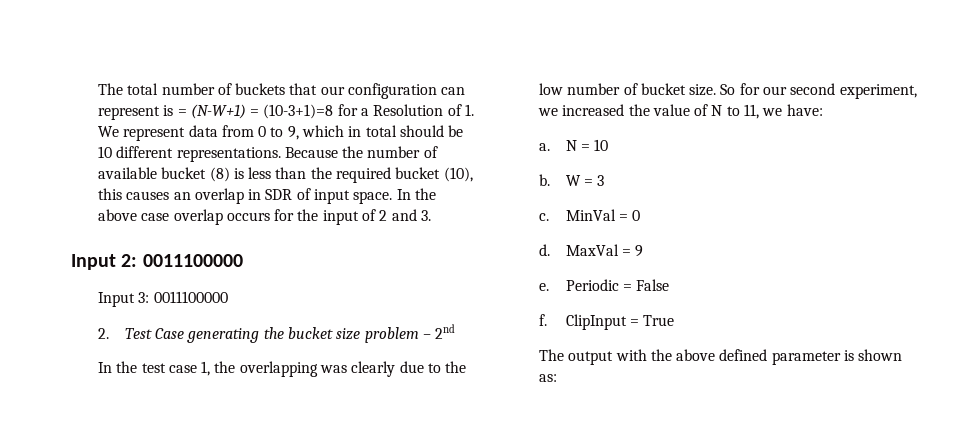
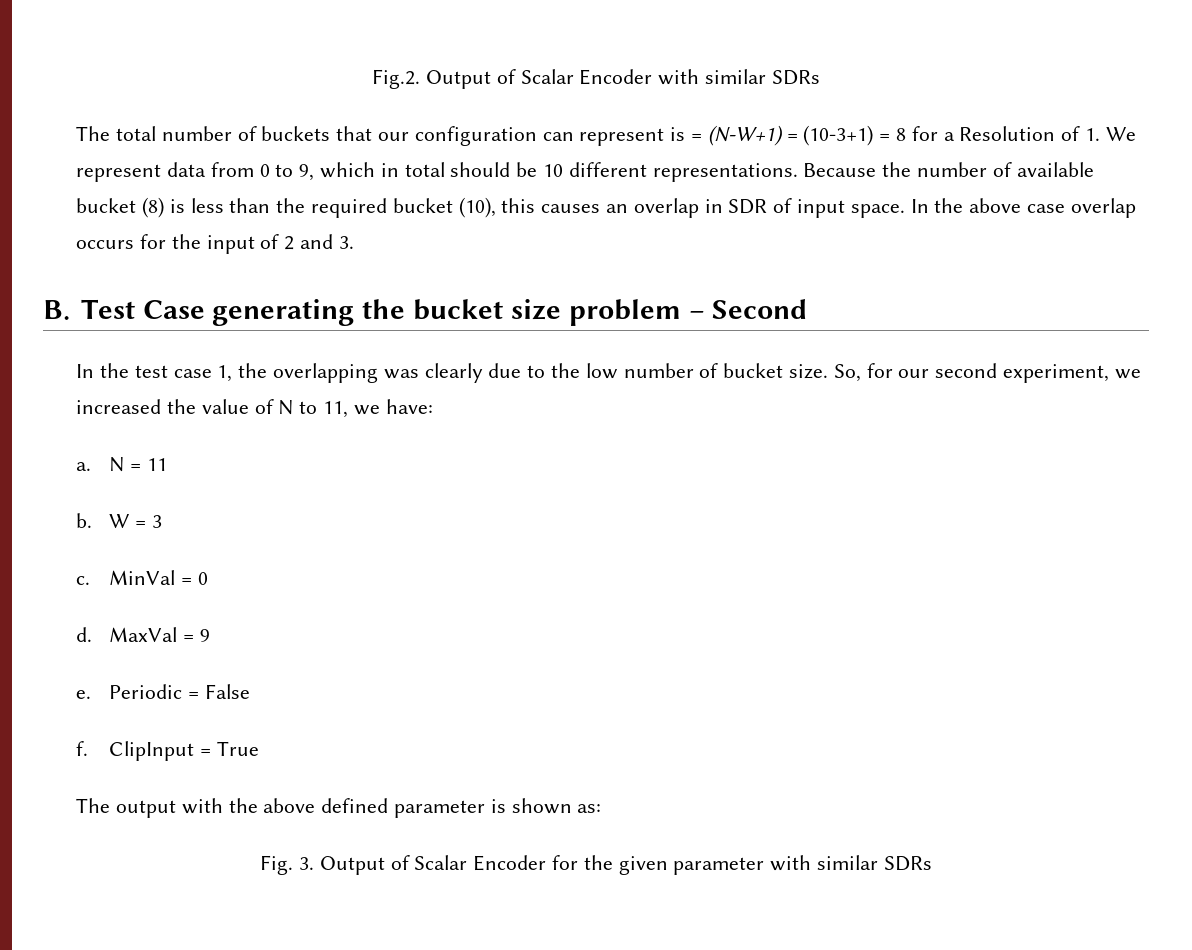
(97, 89) none -> [372,69,820,89] Fig.2. Output of Scalar Encoder with similar SDRs //
[263,104,334,119] (10-3+1)=8 -> [803,125,907,146] (10-3+1) = 8
[71,254,243,270] [97,291,228,307] [97,328,109,339] Input 2: 0011100000 // Input 3: 0011100000 // 2. -> [43,300,70,320] B.
[435,324,456,339] 2nd -> [712,299,808,319] Second
[720,84,736,95] So -> [833,364,861,382] So,
[594,139,609,151] 10 -> [146,458,167,471] 11
(557, 378) none -> [260,855,932,875] // Fig. 3. Output of Scalar Encoder for the given parameter with similar SDRs

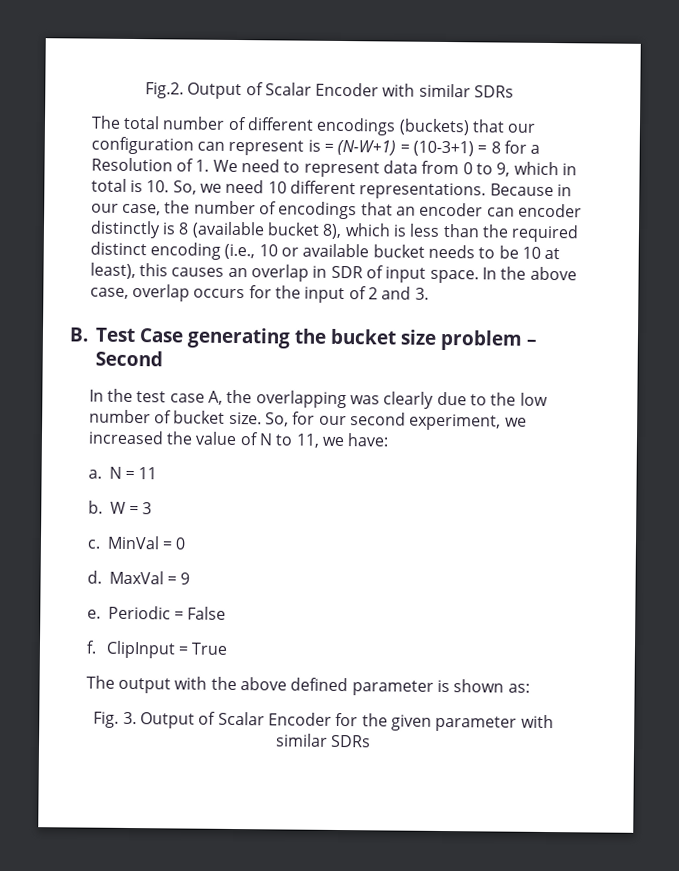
[261,126,331,141] buckets -> [247,117,470,136] different encodings (buckets)
(1136, 134) none -> [241,159,301,173] need to
[450,162,1094,182] [76,197,164,218] should be 10 different representations. Because the number of available bucket (8) -> [130,179,572,200] [90,200,582,220] [89,220,391,240] is 10. So, we need 10 different representations. Because in our case, the number of encodings that an encoder can encoder distinctly is 8 (available bucket 8), which
[392,197,496,218] bucket (10), -> [89,241,561,260] [89,262,136,280] distinct encoding (i.e., 10 or available bucket needs to be 10 at least),
[1027,204,1066,213] case -> [89,287,129,299] case,
[217,365,233,382] 1, -> [208,390,224,405] A,

